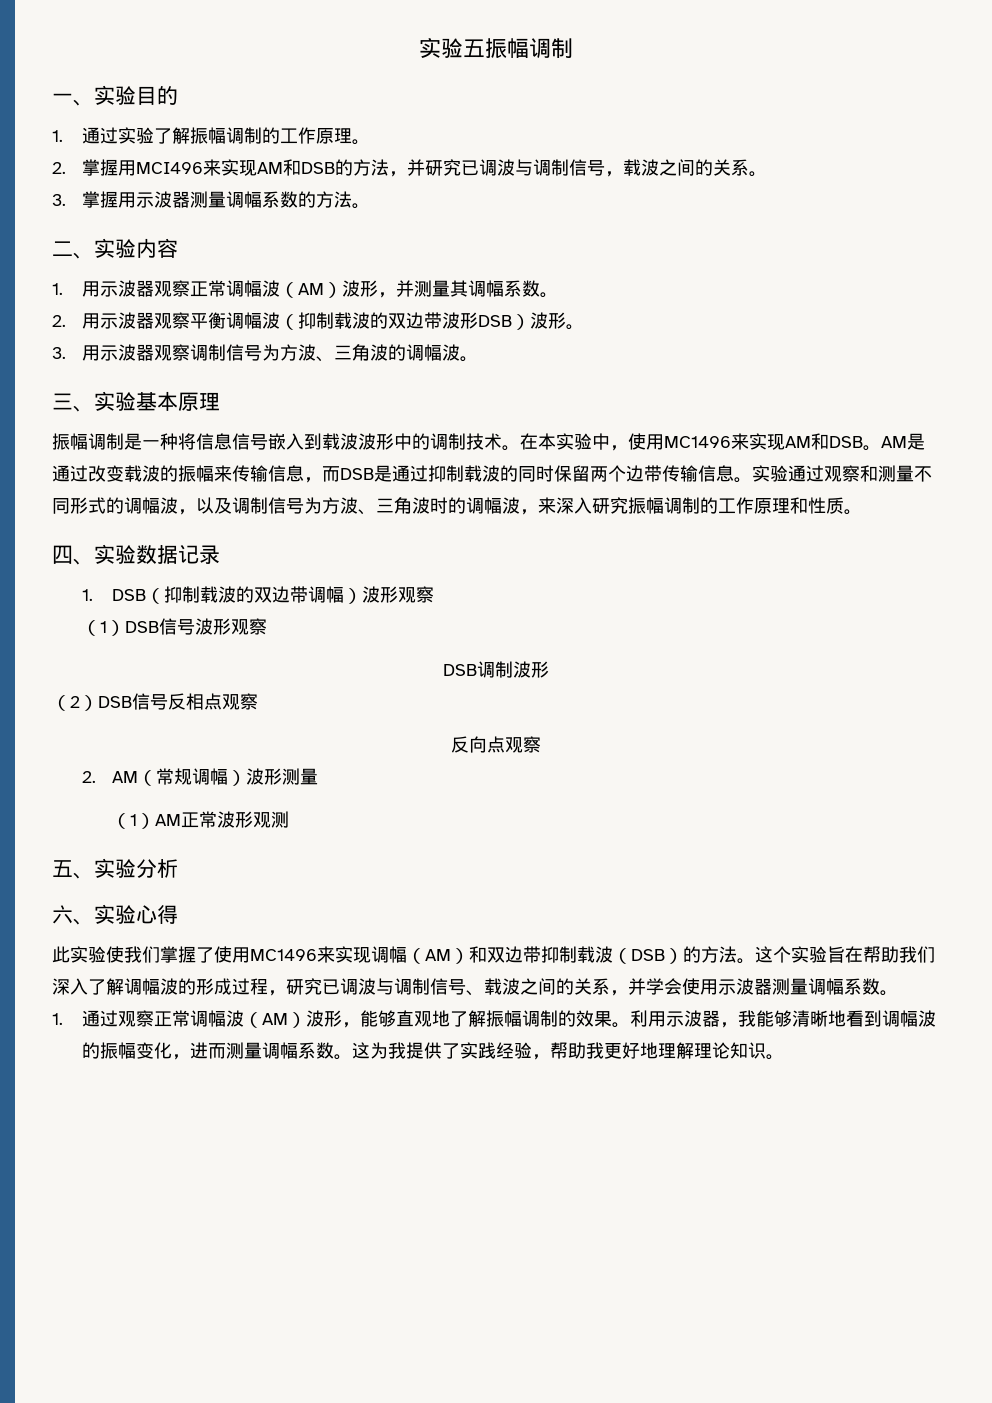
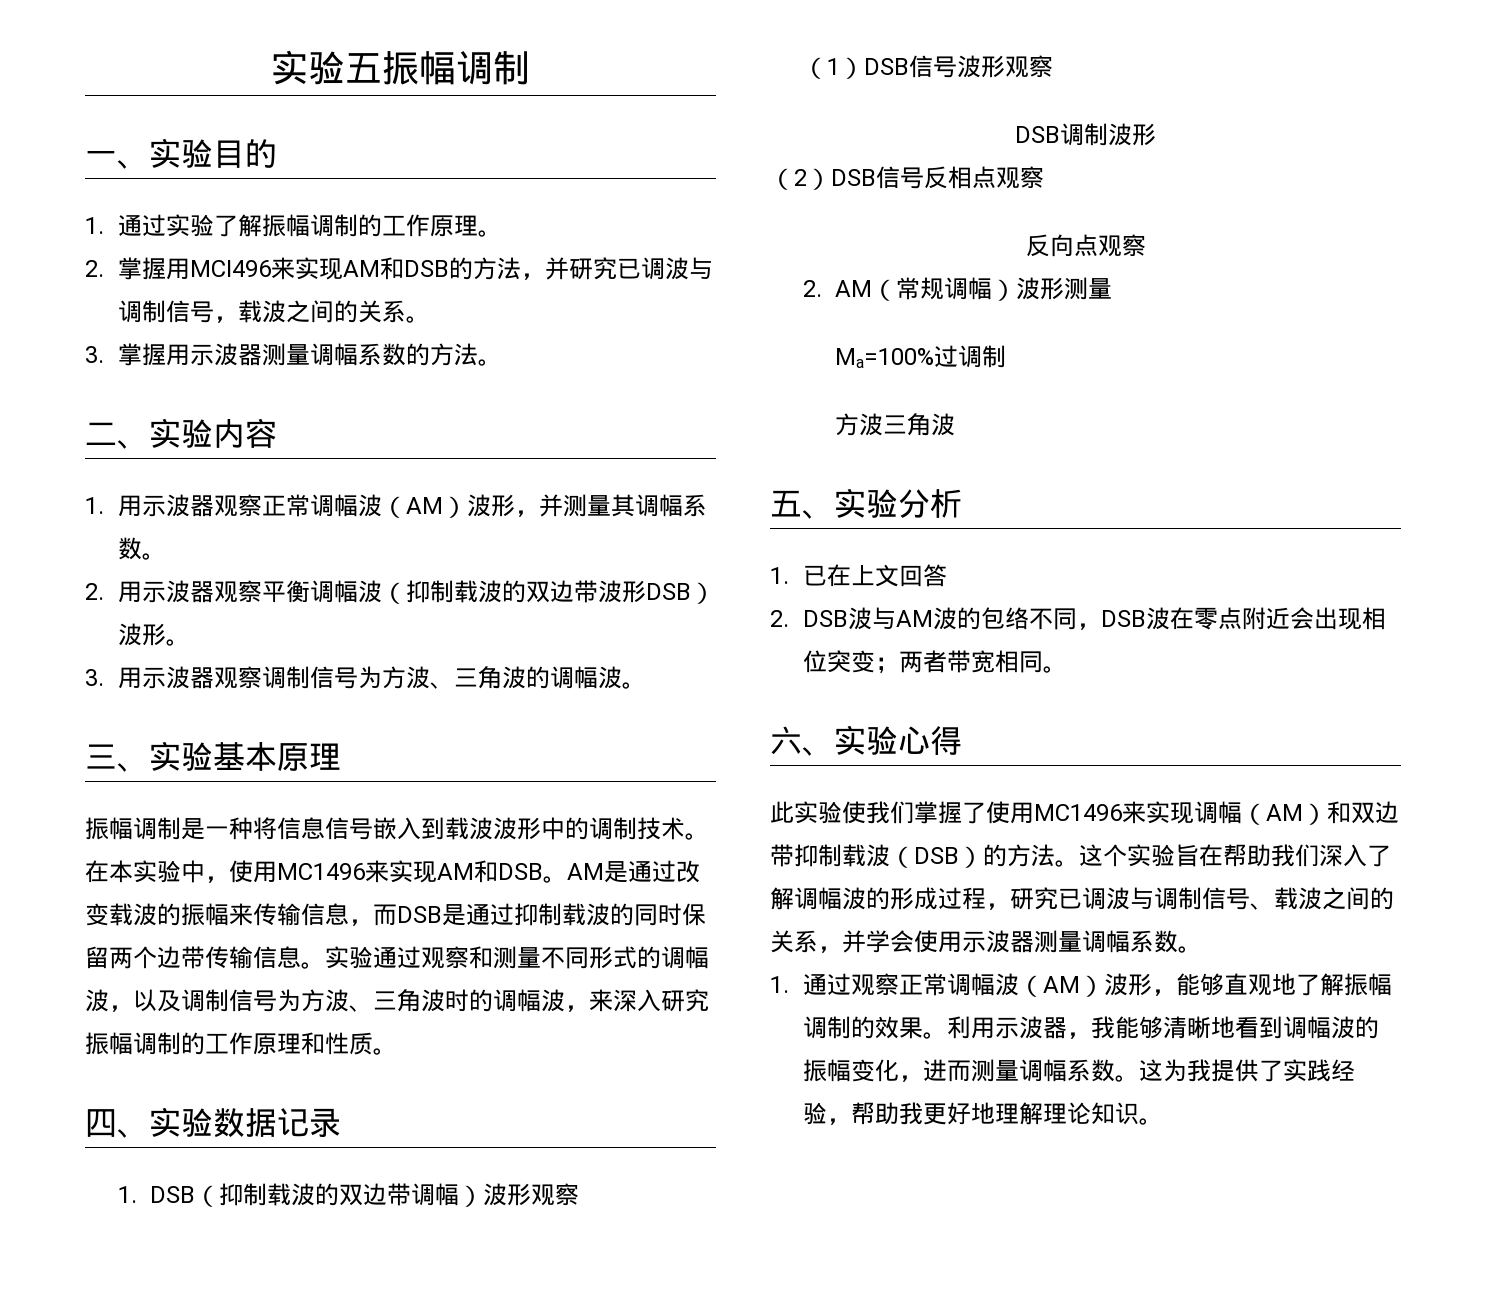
[111,811,289,829] [52,858,178,879] （1）AM正常波形观测 // 五、实验分析 -> [835,345,1007,368] [835,413,956,436] [770,488,962,519] [770,564,947,587] [770,607,1386,630] [802,650,1067,674] Ma=100%过调制 // 方波三角波 // 五、实验分析 // 1.已在上文回答 // 2. DSB波与AM波的包络不同，DSB波在零点附近会出现相位突变；两者带宽相同。

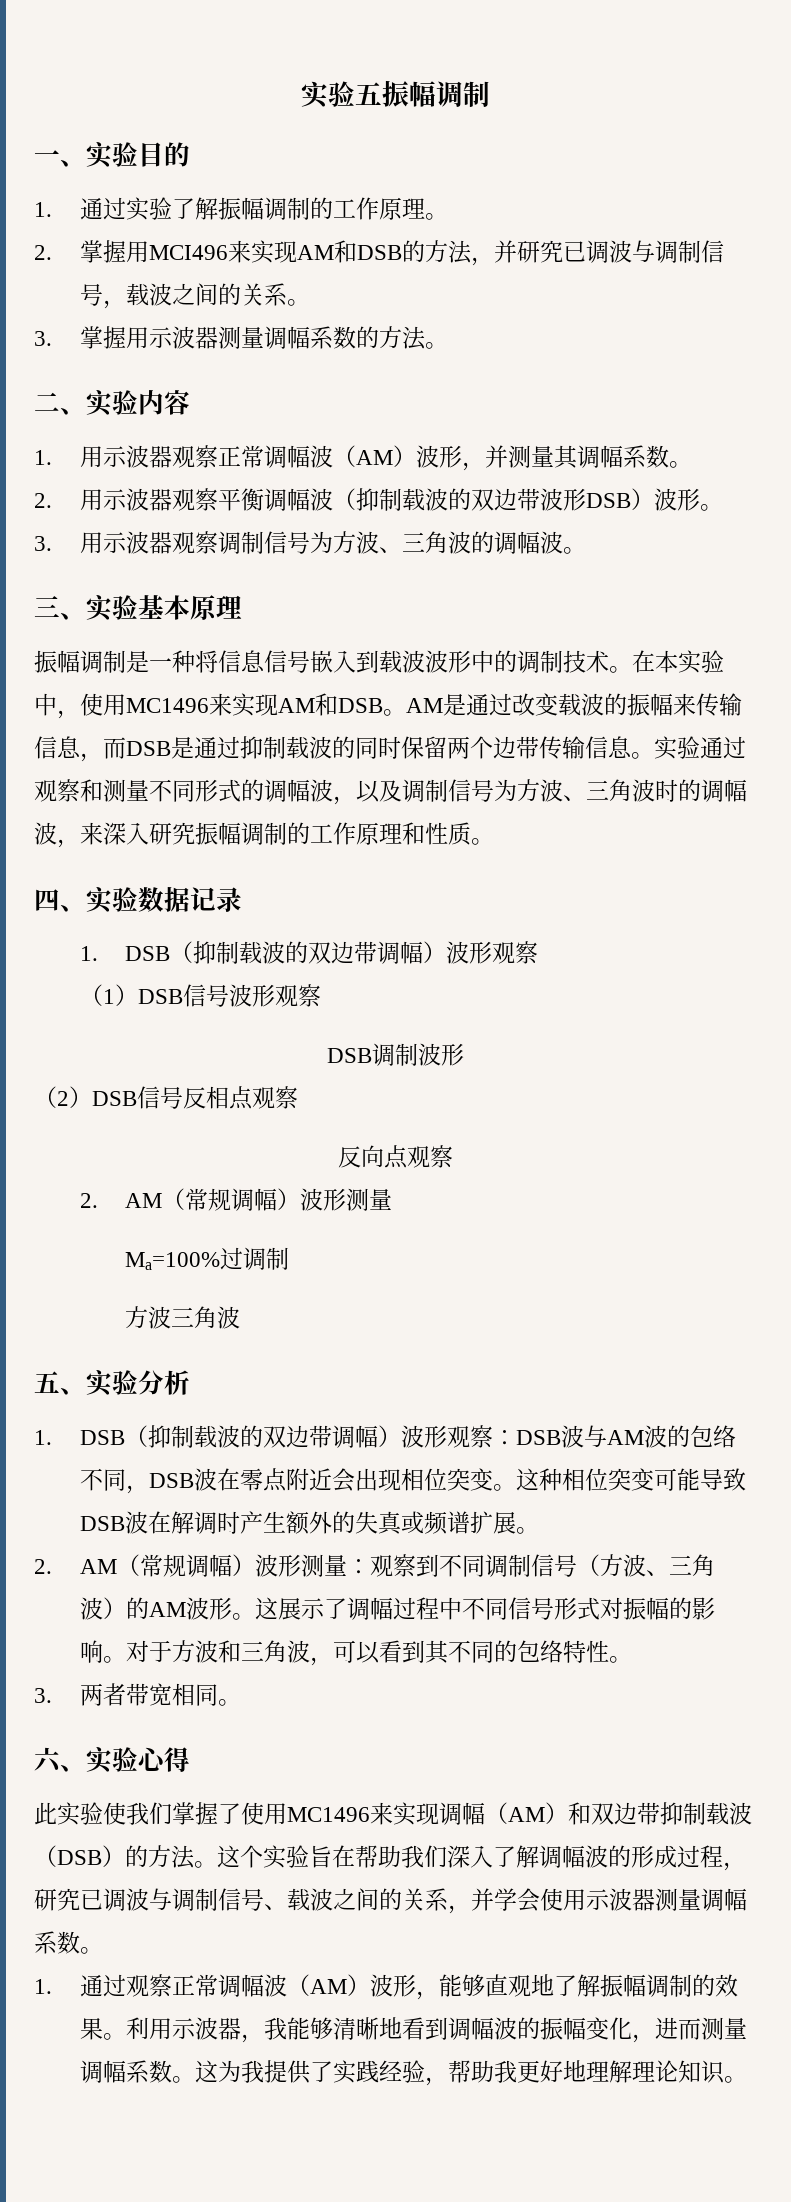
[802,564,947,587] [770,610,789,627] 已在上文回答 // 2. -> [79,1425,516,1448] DSB（抑制载波的双边带调幅）波形观察：
[874,657,899,674] ； -> [492,1468,746,1491] [79,1511,539,1535] [34,1554,715,1577] [79,1597,715,1620] [79,1640,632,1666] [34,1688,52,1703] 。这种相位突变可能导致DSB波在解调时产生额外的失真或频谱扩展。 // 2. AM（常规调幅）波形测量：观察到不同调制信号（方波、三角波）的AM波形。这展示了调幅过程中不同信号形式对振幅的影响。对于方波和三角波，可以看到其不同的包络特性。 // 3.

